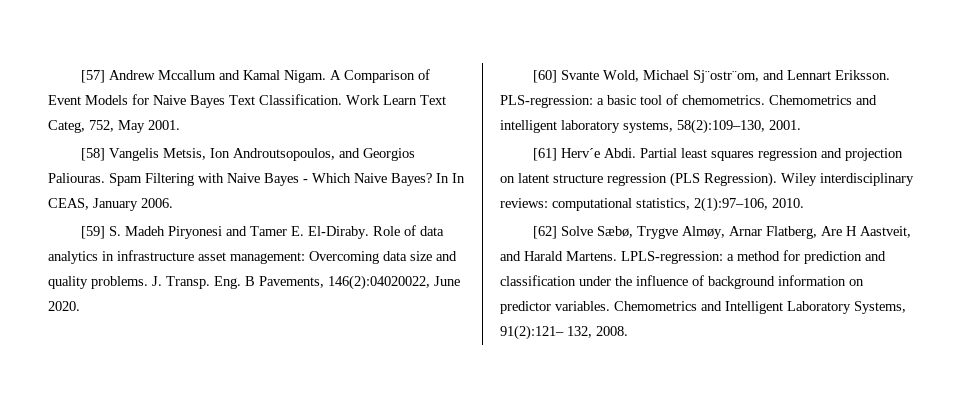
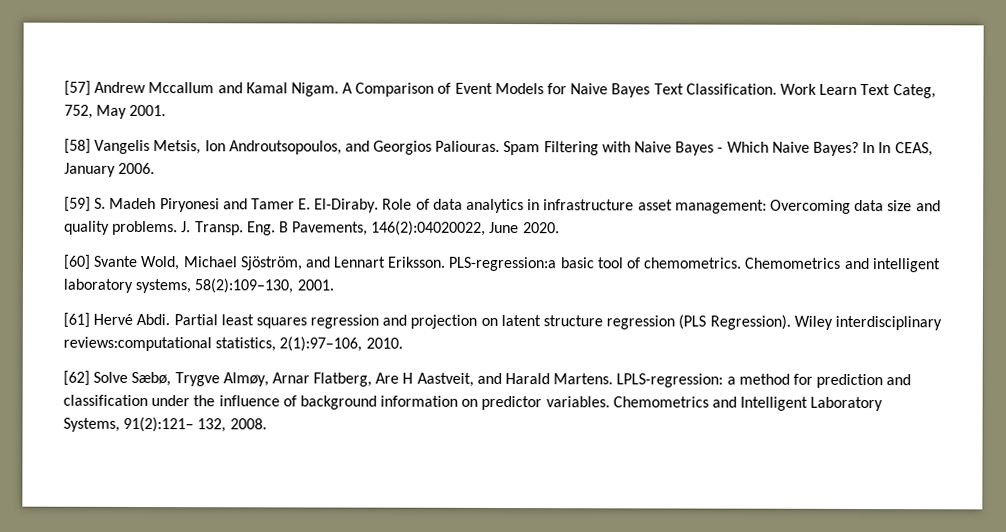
[692,70,759,83] Sj¨ostr¨om, -> [239,256,303,271] Sjöström,
[500,95,604,108] PLS-regression: a -> [448,256,558,272] PLS-regression:a
[560,148,600,158] Herv´e -> [93,313,134,325] Hervé
[500,198,632,211] reviews: computational -> [63,336,212,352] reviews:computational

